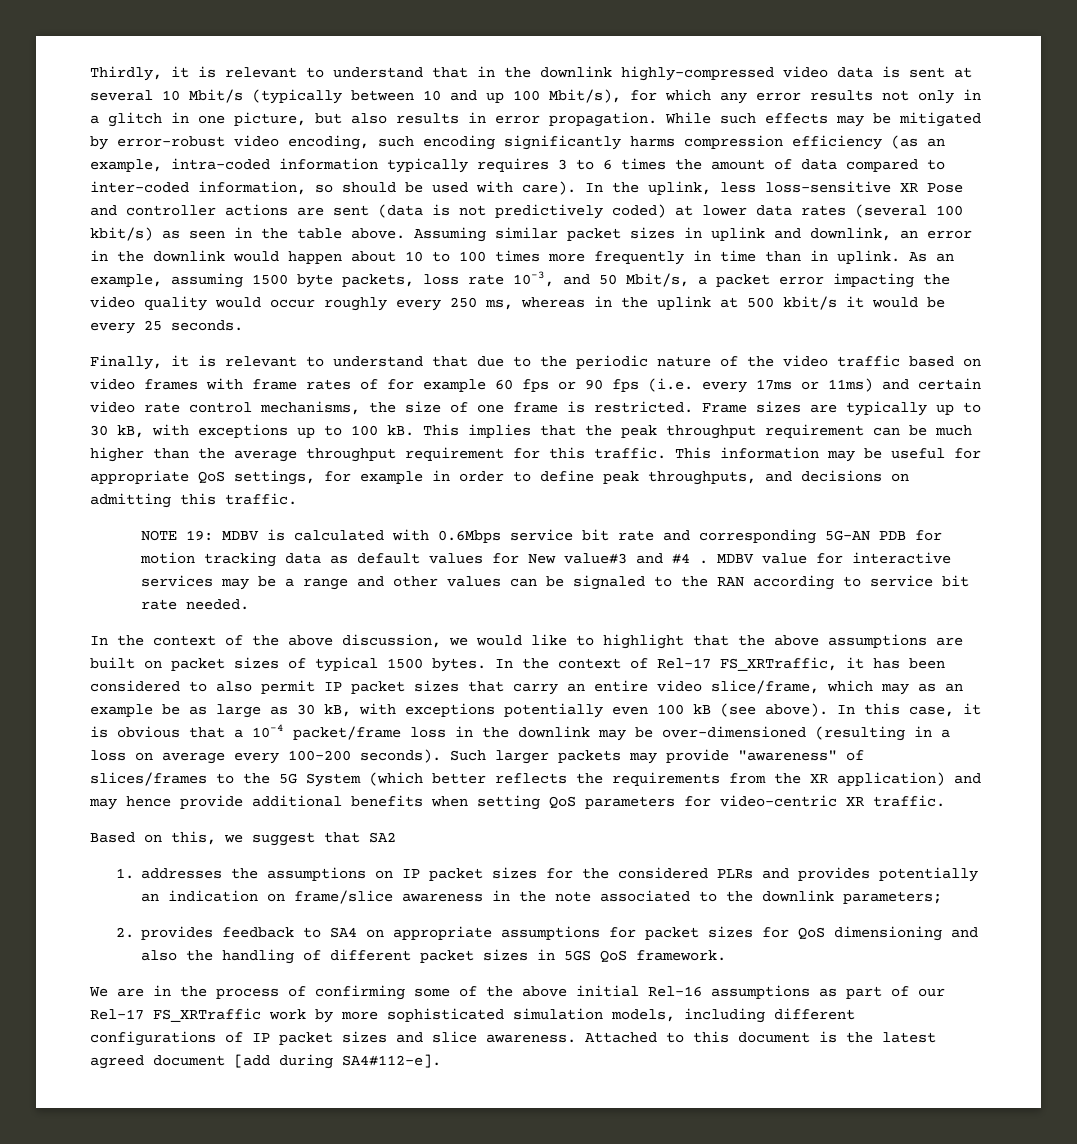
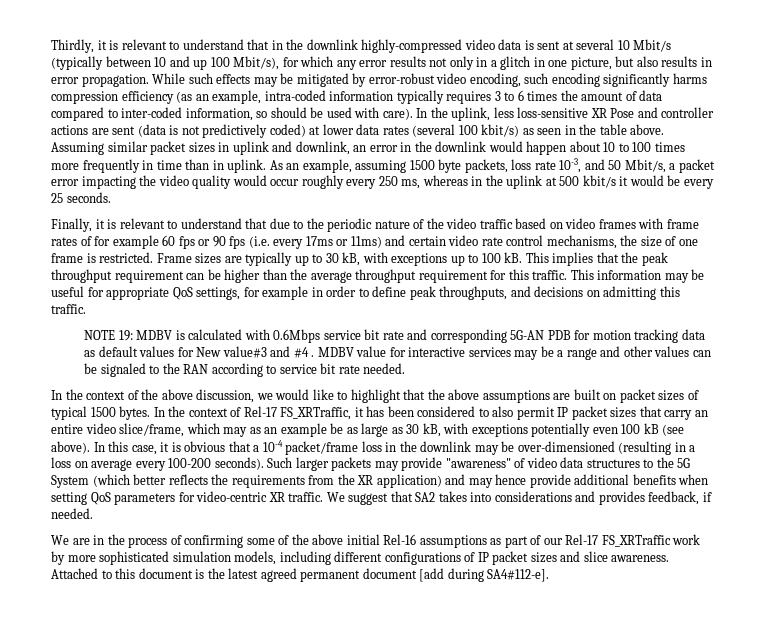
[935,425,972,436] much -> (221, 274) none
[90,772,207,786] slices/frames -> [526,457,640,468] video data structures
[90,831,243,845] // Based on this, we -> [326,492,345,502] We
[115,867,979,882] [141,890,943,904] [115,926,979,941] [141,949,727,964] // 1. addresses the assumptions on IP packet sizes for the considered PLRs and provides potentially an indication on frame/slice awareness in the note associated to the downlink parameters; // 2. provides feedback to SA4 on appropriate assumptions for packet sizes for QoS dimensioning and also the handling of different packet sizes in 5GS QoS framework. -> [438,491,712,505] [51,508,93,519] takes into considerations and provides feedback, if needed.
(144, 1062) none -> [300,570,361,582] permanent

